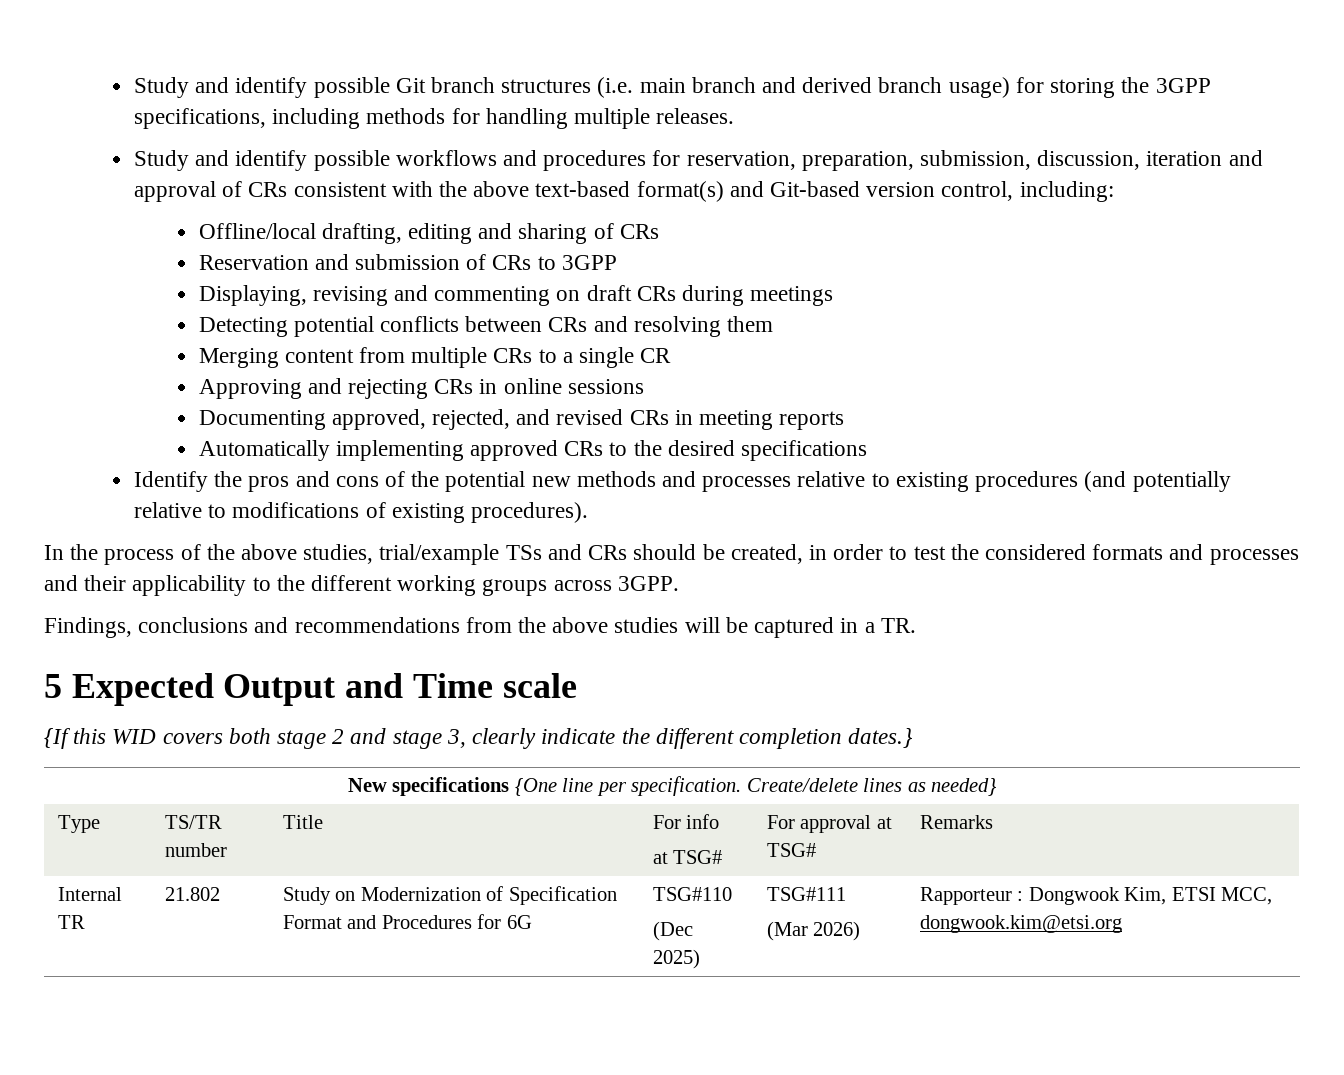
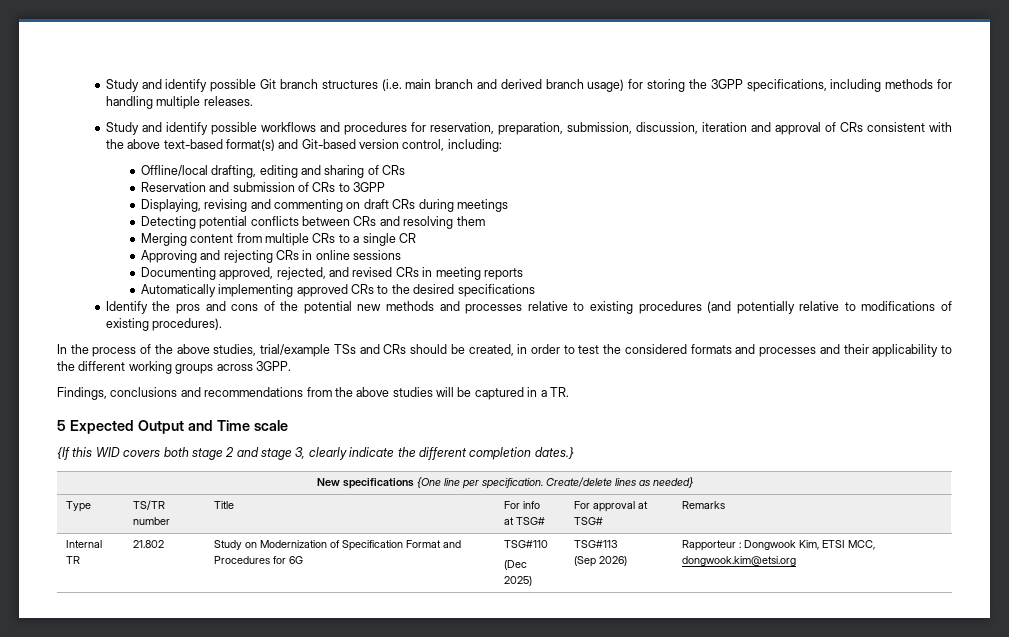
[766,887,846,901] [766,921,808,941] TSG#111 // (Mar -> [573,540,618,548] [573,556,596,567] TSG#113 // (Sep

